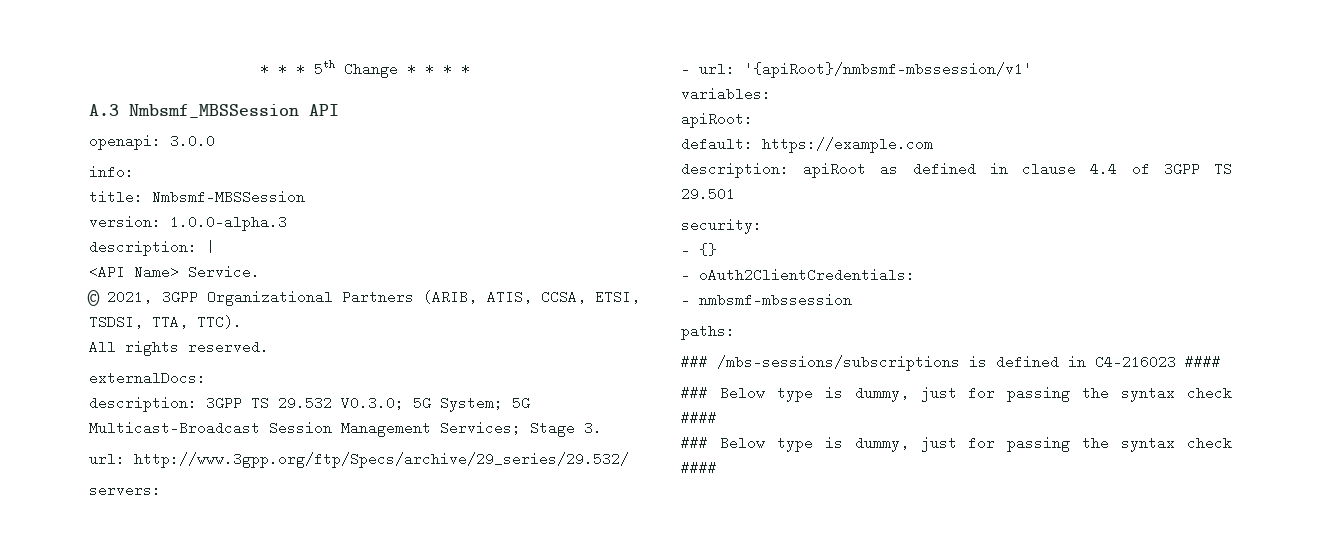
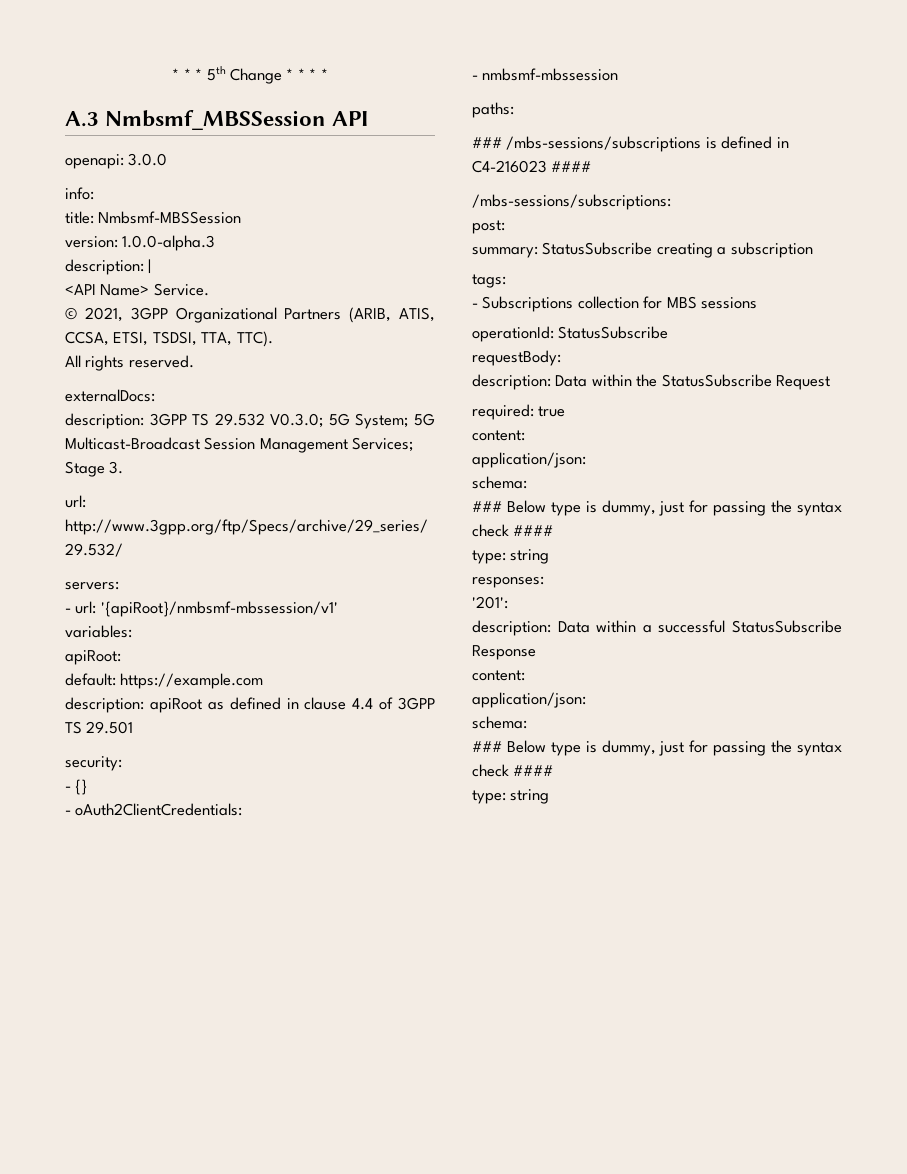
(1221, 362) none -> [472,194,671,210] [472,220,505,234] [472,242,813,258] [472,274,506,288] [472,296,758,312] [472,326,669,342] [472,350,561,366] [472,374,831,390] [472,404,566,420] [472,430,525,441] [472,452,586,468] [472,476,527,489] // /mbs-sessions/subscriptions: // post: // summary: StatusSubscribe creating a subscription // tags: // - Subscriptions collection for MBS sessions // operationId: StatusSubscribe // requestBody: // description: Data within the StatusSubscribe Request // required: true // content: // application/json: // schema:
(717, 418) none -> [472,549,550,564] [472,576,544,588] [472,596,508,609] [472,620,842,636] [472,645,536,660] [472,670,525,681] [472,692,586,708] [472,716,527,729] // type: string // responses: // '201': // description: Data within a successful StatusSubscribe Response // content: // application/json: // schema:
(717, 468) none -> [472,789,550,804] // type: string

